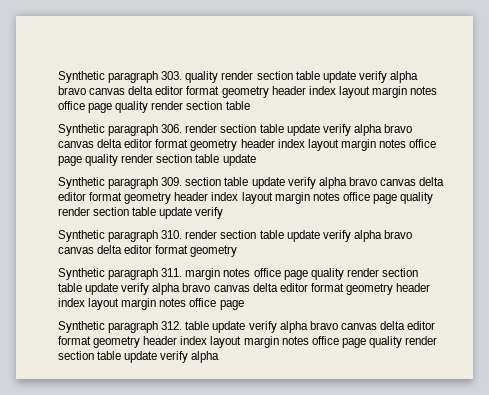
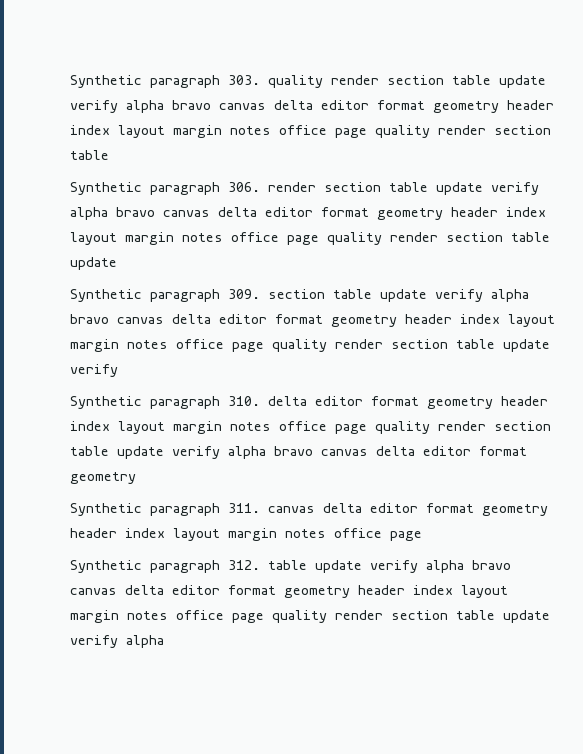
(183, 234) none -> [268,396,548,409] [70,421,430,434] delta editor format geometry header index layout margin notes office page quality
[185,268,418,280] [58,283,211,295] margin notes office page quality render section table update verify alpha bravo -> (260, 508) none

